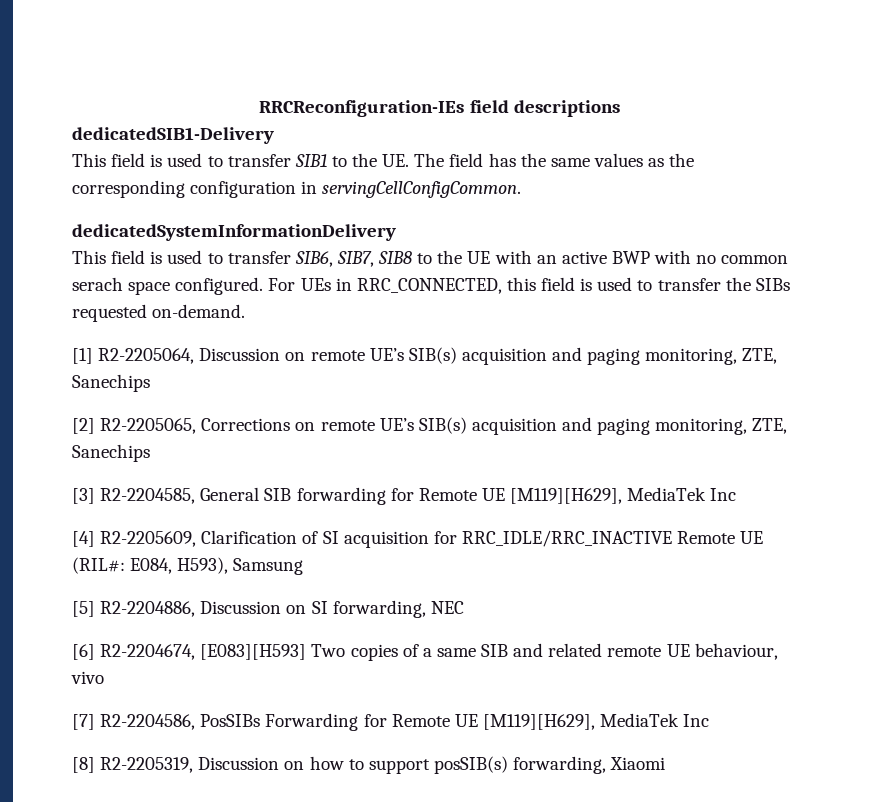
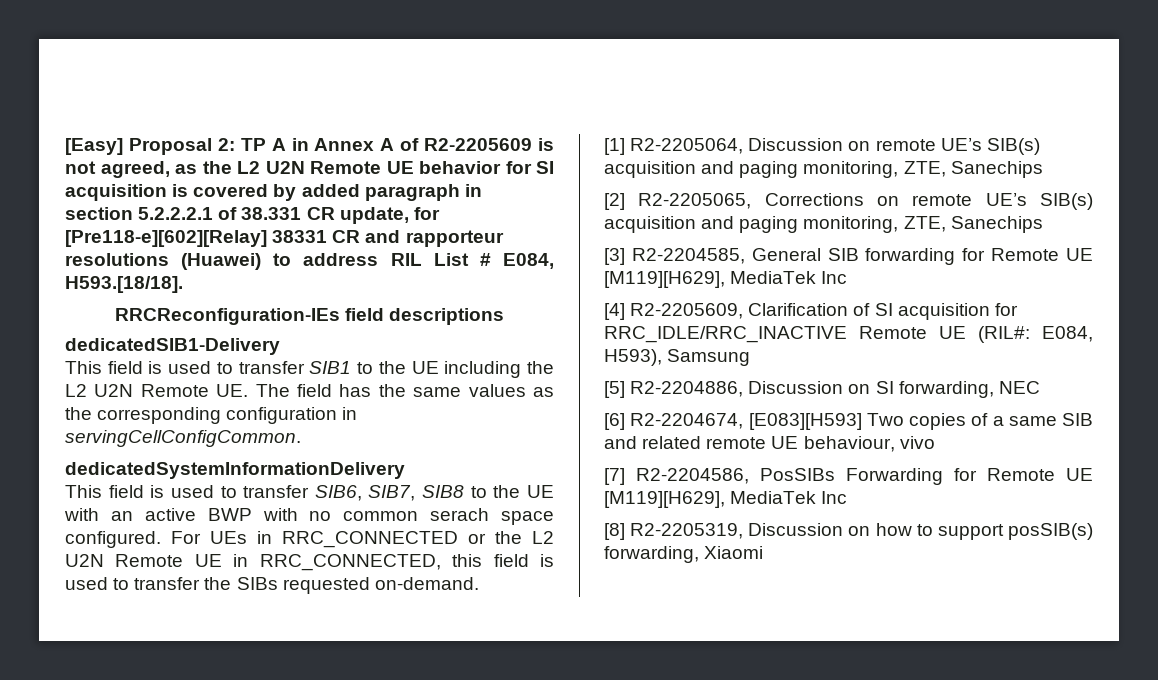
(259, 108) none -> [65,138,554,155] [65,161,554,178] [65,184,482,201] [65,207,440,224] [65,230,504,247] [65,253,554,270] [65,276,183,293] [Easy] Proposal 2: TP A in Annex A of R2-2205609 is not agreed, as the L2 U2N Remote UE behavior for SI acquisition is covered by added paragraph in section 5.2.2.2.1 of 38.331 CR update, for [Pre118-e][602][Relay] 38331 CR and rapporteur resolutions (Huawei) to address RIL List # E084, H593.[18/18]. //
(378, 160) none -> [411,361,555,378] [65,384,209,397] UE including the L2 U2N Remote
(352, 284) none -> [282,531,554,548] [65,554,249,567] RRC_CONNECTED or the L2 U2N Remote UE in

